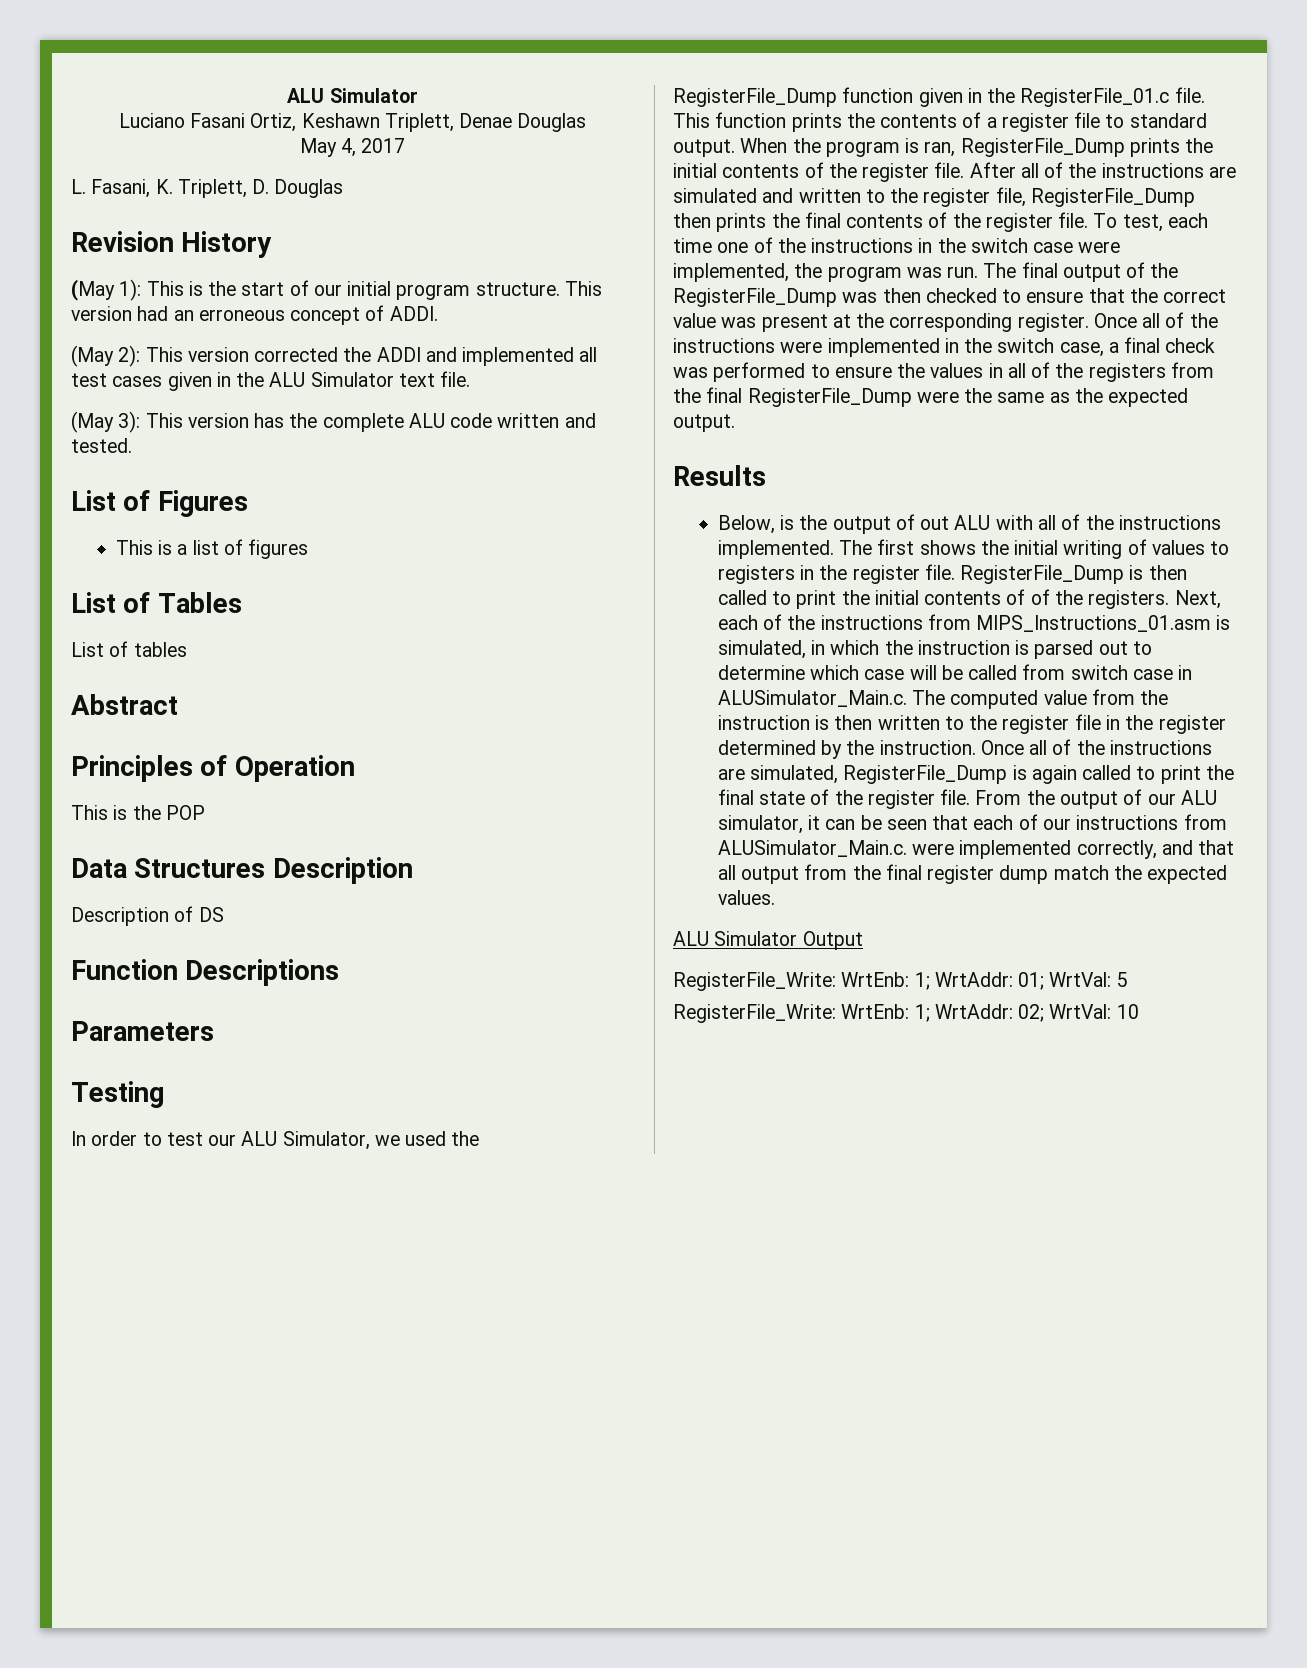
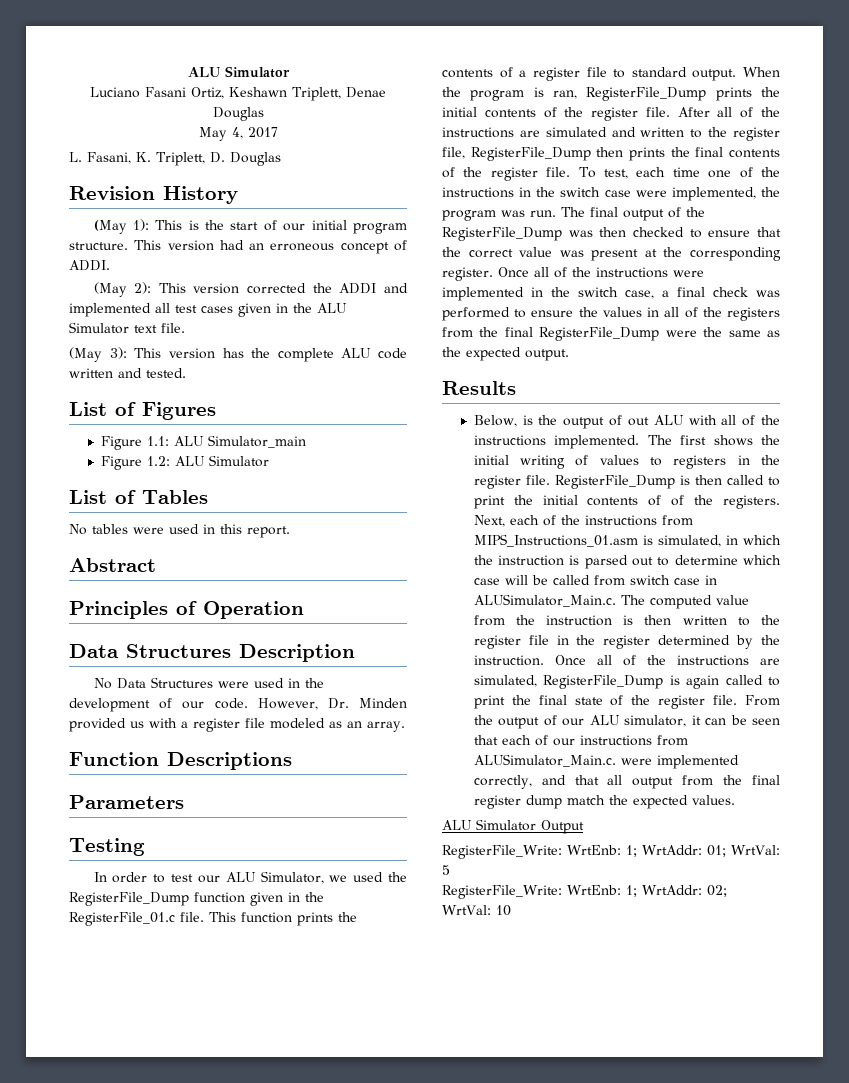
[115,539,309,559] This is a list of figures -> [100,435,306,450] [100,455,269,470] Figure 1.1: ALU Simulator_main // Figure 1.2: ALU Simulator
[71,641,129,657] List of -> [69,524,87,535] No
(187, 649) none -> [133,524,290,538] were used in this report.
[71,805,205,820] // This is the POP -> (304, 610) none
[71,906,224,926] Description of DS -> [93,677,324,689] [69,698,407,712] [69,718,405,732] No Data Structures were used in the development of our code. However, Dr. Minden provided us with a register file modeled as an array.

